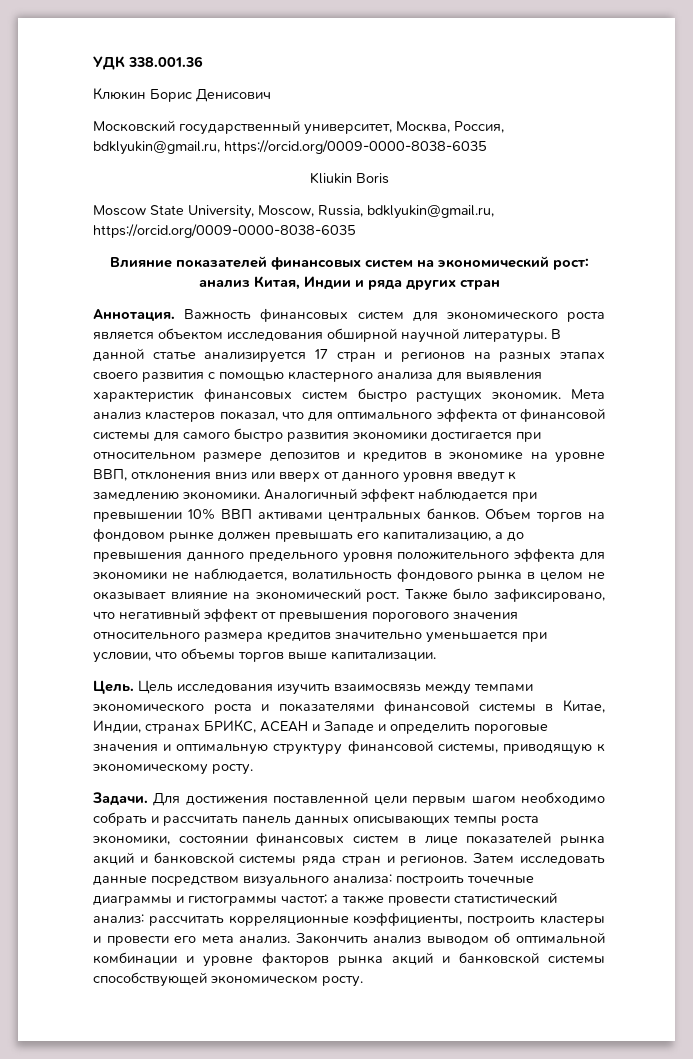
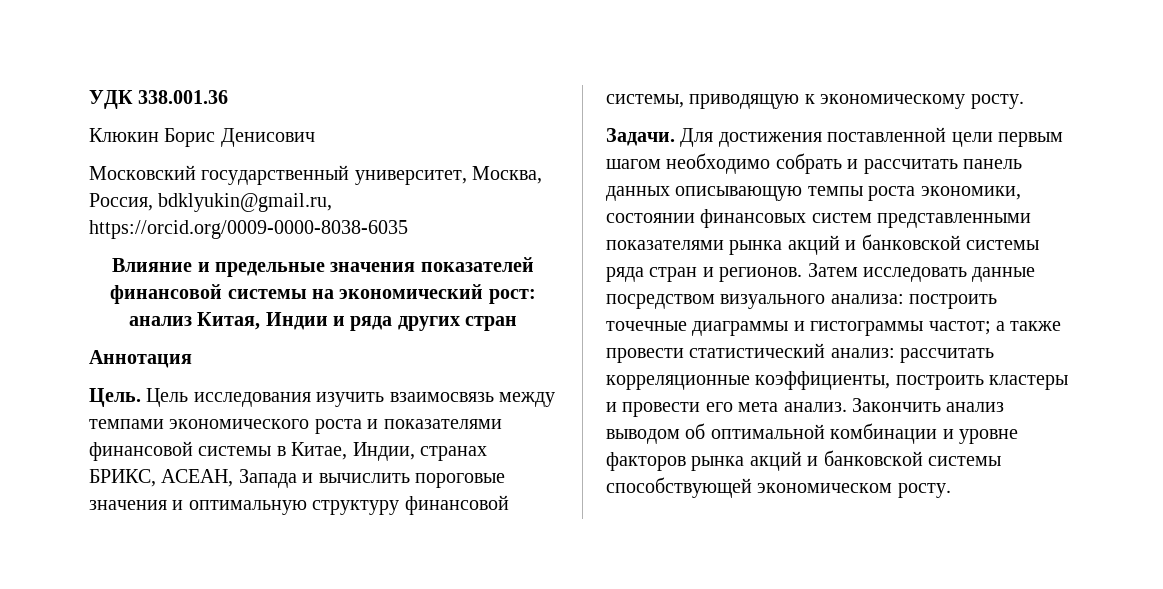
[309,172,389,184] [93,205,494,219] [93,224,356,238] [109,256,413,270] Kliukin Boris // Moscow State University, Moscow, Russia, bdklyukin@gmail.ru, https://orcid.org/0009-0000-8038-6035 // Влияние показателей финансовых систем -> [112,257,534,277] [110,284,307,304] Влияние и предельные значения показателей финансовой системы
[93,308,605,322] [93,328,561,343] [93,348,605,363] [93,371,542,382] [93,388,605,403] [93,408,605,422] [93,428,541,442] [93,451,605,463] [93,468,516,483] [93,488,537,502] [93,508,605,522] [93,528,524,542] [93,548,605,563] [93,568,605,582] [93,588,605,602] [93,608,518,622] [93,631,547,643] [93,648,436,663] Аннотация. Важность финансовых систем для экономического роста является объектом исследования обширной научной литературы. В данной статье анализируется 17 стран и регионов на разных этапах своего развития с помощью кластерного анализа для выявления характеристик финансовых систем быстро растущих экономик. Мета анализ кластеров показал, что для оптимального эффекта от финансовой системы для самого быстро развития экономики достигается при относительном размере депозитов и кредитов в экономике на уровне ВВП, отклонения вниз или вверх от данного уровня введут к замедлению экономики. Аналогичный эффект наблюдается при превышении 10% ВВП активами центральных банков. Объем торгов на фондовом рынке должен превышать его капитализацию, а до превышения данного предельного уровня положительного эффекта для экономики не наблюдается, волатильность фондового рынка в целом не оказывает влияние на экономический рост. Также было зафиксировано, что негативный эффект от превышения порогового значения относительного размера кредитов значительно уменьшается при условии, что объемы торгов выше капитализации. -> [89,350,192,368] Аннотация
[260,720,470,734] АСЕАН и Западе и определить -> [161,469,410,488] АСЕАН, Запада и вычислить
[353,816,450,825] описывающих -> [675,186,803,201] описывающую
[407,832,552,845] в лице показателей -> [877,213,1032,228] [606,240,724,250] представленными показателями

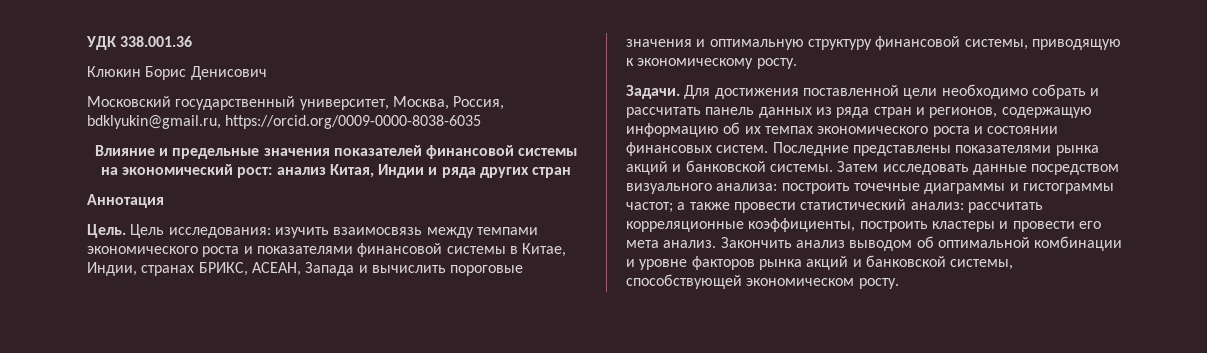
[193,392,311,407] исследования -> [168,227,271,238] исследования:
[998,132,1063,147] [606,159,661,169] первым шагом -> (938, 93) none
[675,186,1021,201] [606,209,1032,228] описывающую темпы роста экономики, состоянии финансовых систем представленными -> [815,107,1092,118] [626,122,1059,137] [626,142,951,156] из ряда стран и регионов, содержащую информацию об их темпах экономического роста и состоянии финансовых систем. Последние представлены
[966,240,1039,250] [606,267,803,282] системы ряда стран и регионов. -> [769,164,833,172] системы.
[928,456,1001,466] системы -> [950,259,1014,270] системы,

